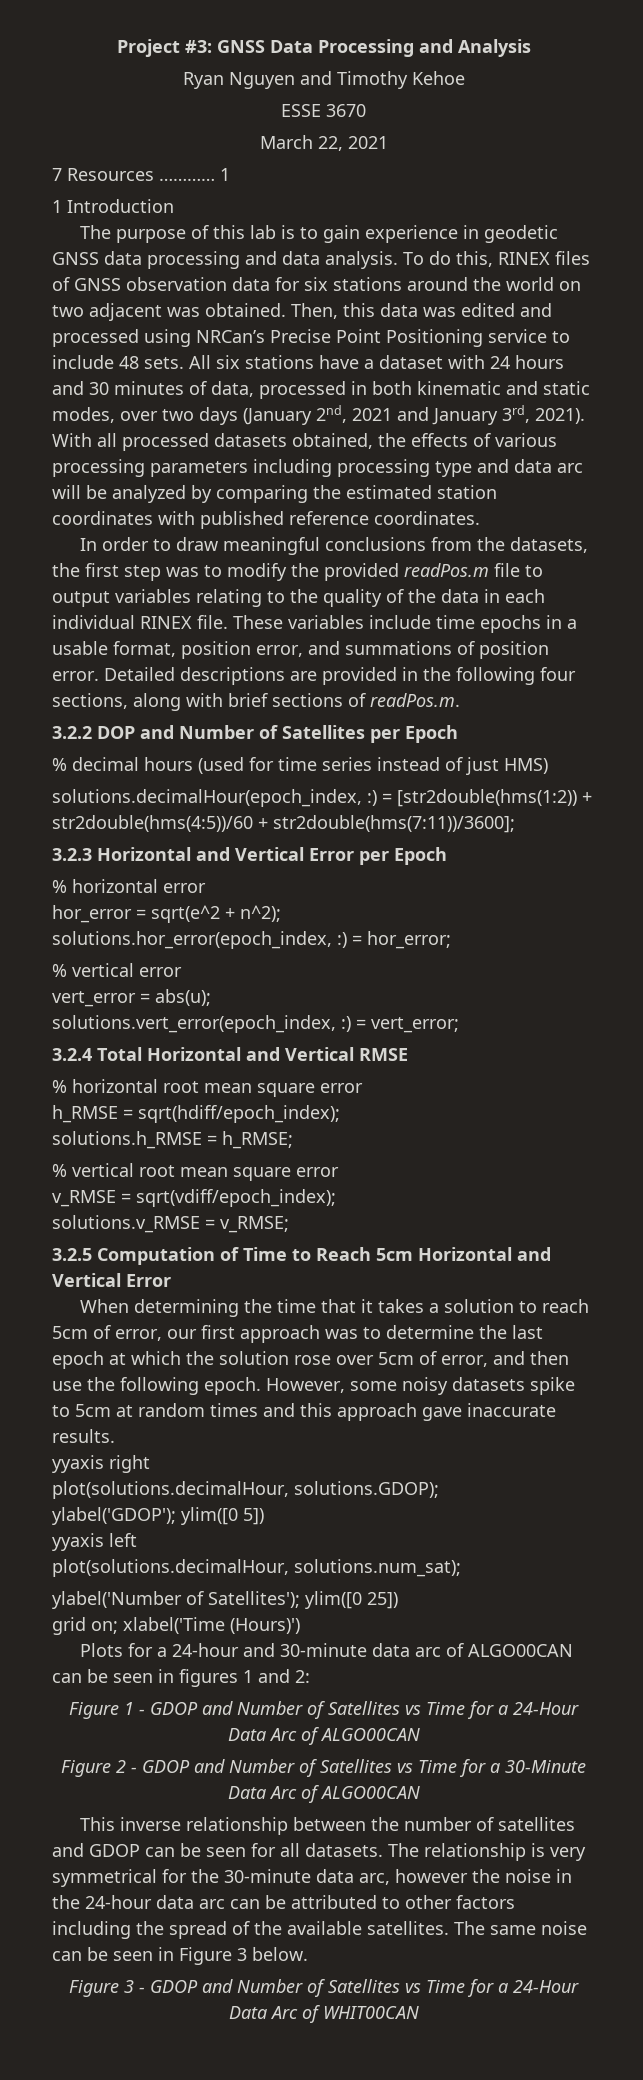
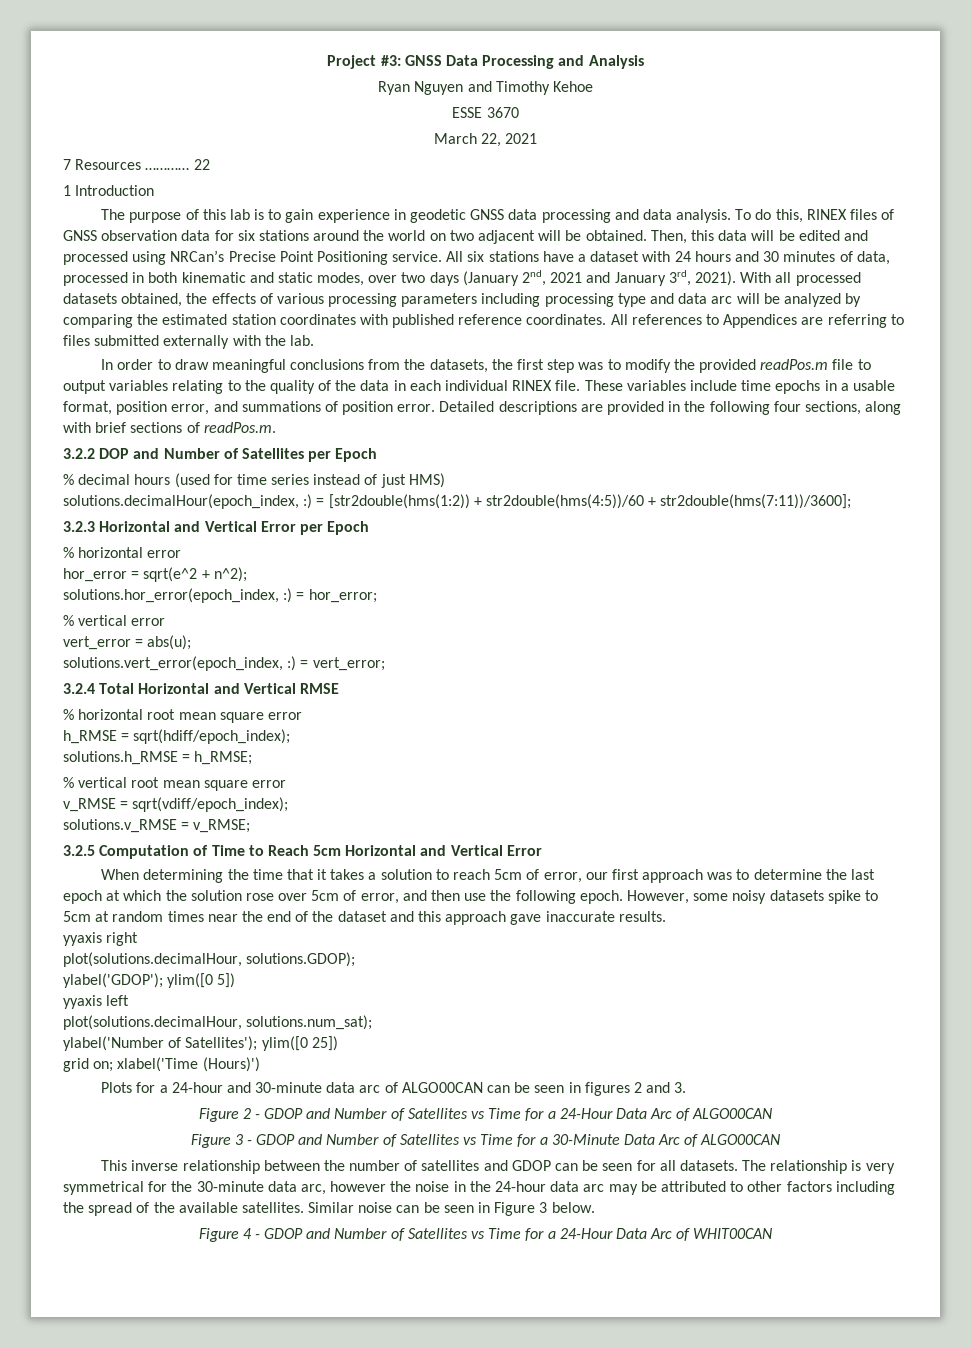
[220,168,230,181] 1 -> [193,159,210,170] 22
[167,307,200,317] was -> [538,230,582,241] will be
[423,307,456,317] was -> [751,230,795,241] will be
[488,329,570,343] [52,355,184,369] service to include 48 sets. -> [392,251,443,262] service.
(480, 518) none -> [610,314,904,328] [63,335,314,349] All references to Appendices are referring to files submitted externally with the lab.
(258, 1410) none -> [207,911,387,922] near the end of the dataset
[243,1669,310,1683] [69,1702,134,1719] 1 and 2: // Figure 1 -> [633,1082,687,1093] [198,1108,251,1122] 2 and 3. // Figure 2
[116,1760,126,1773] 2 -> [234,1134,243,1145] 3
[230,1899,260,1909] can -> [608,1184,638,1195] may
[454,1921,536,1935] The same -> [308,1202,355,1213] Similar
[124,1980,134,1993] 3 -> [242,1228,252,1239] 4

